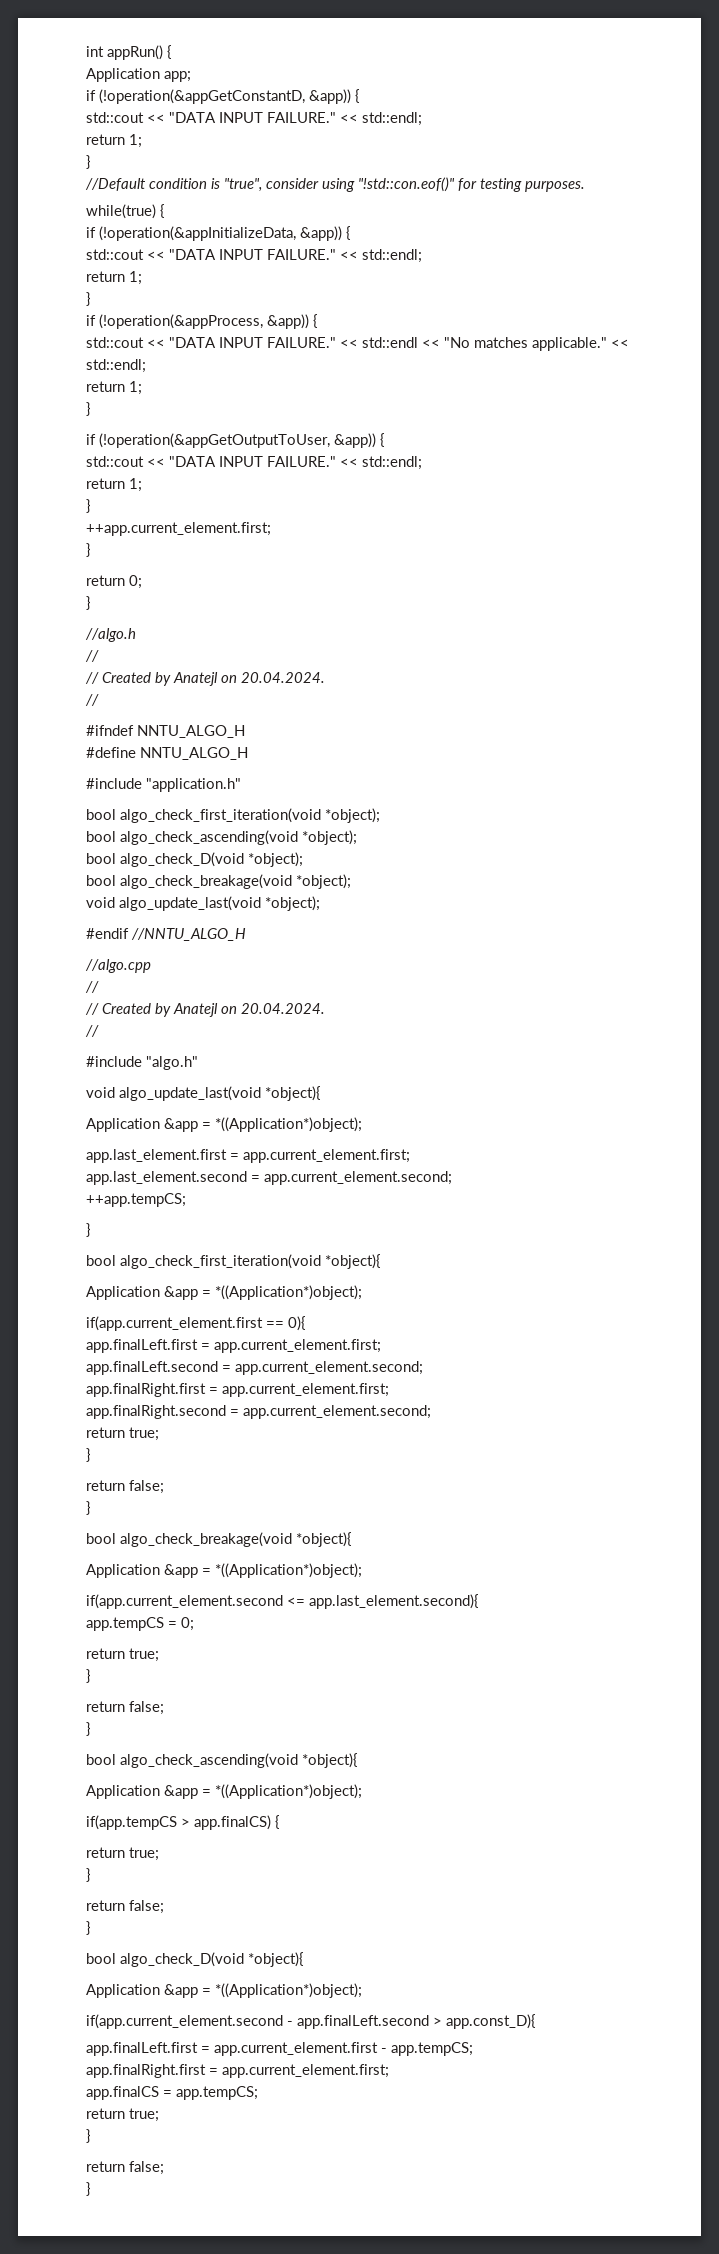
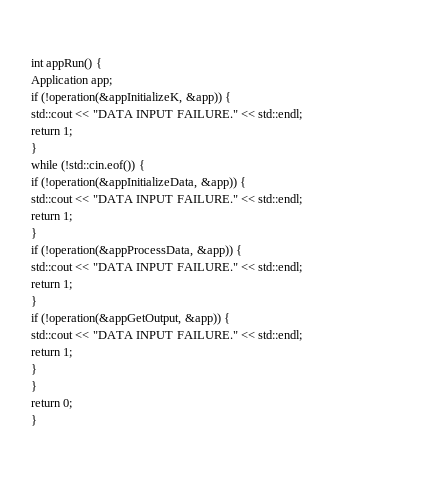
[99,89,305,104] (!operation(&appGetConstantD, -> [41,92,183,104] (!operation(&appInitializeK,
[85,177,585,192] [86,204,156,219] //Default condition is "true", consider using "!std::con.eof()" for testing purposes. // while(true) -> [31,160,136,172] while (!std::cin.eof())
[99,314,318,329] [86,337,629,351] [86,359,146,373] [86,381,142,395] [86,402,91,416] [86,433,330,448] (!operation(&appProcess, &app)) { // std::cout << "DATA INPUT FAILURE." << std::endl << "No matches applicable." << std::endl; // return 1; // } // if (!operation(&appGetOutputToUser, -> [41,245,194,257] (!operation(&appProcessData,
[86,522,271,536] [86,543,91,557] [86,575,142,589] [86,596,91,610] [85,628,136,642] [85,650,99,662] [85,672,325,686] [85,694,99,706] [86,725,245,738] [86,747,248,760] [86,778,241,792] [86,808,380,823] [86,830,357,845] [86,852,303,867] [86,874,351,889] [86,896,320,911] [86,928,246,941] [85,959,151,973] [85,981,99,993] [85,1003,325,1017] [85,1025,99,1037] [86,1056,198,1070] [86,1086,321,1101] [86,1117,362,1132] [86,1149,410,1163] [86,1171,452,1185] [86,1193,186,1207] [86,1223,91,1237] [86,1254,381,1269] [86,1285,362,1300] [86,1316,306,1331] [86,1339,381,1353] [86,1361,423,1375] [86,1383,389,1397] [86,1405,431,1419] [86,1427,159,1441] [86,1448,91,1462] [86,1480,164,1494] [86,1501,91,1515] [86,1532,352,1547] [86,1563,362,1578] [86,1594,479,1609] [86,1617,194,1631] [86,1648,159,1662] [86,1669,91,1683] [86,1701,164,1715] [86,1722,91,1736] [86,1753,358,1768] [86,1784,362,1799] [86,1815,280,1830] [86,1847,159,1861] [86,1868,91,1882] [86,1900,164,1914] [86,1921,91,1935] [86,1952,304,1967] [86,1983,362,1998] [86,2014,536,2029] [86,2042,473,2056] [86,2064,389,2078] [86,2086,258,2100] [86,2108,159,2122] [86,2129,91,2143] [86,2161,164,2175] ++app.current_element.first; // } // return 0; // } // //algo.h // // // // Created by Anatejl on 20.04.2024. // // // #ifndef NNTU_ALGO_H // #define NNTU_ALGO_H // #include "application.h" // bool algo_check_first_iteration(void *object); // bool algo_check_ascending(void *object); // bool algo_check_D(void *object); // bool algo_check_breakage(void *object); // void algo_update_last(void *object); // #endif //NNTU_ALGO_H // //algo.cpp // // // // Created by Anatejl on 20.04.2024. // // // #include "algo.h" // void algo_update_last(void *object){ // Application &app = *((Application*)object); // app.last_element.first = app.current_element.first; // app.last_element.second = app.current_element.second; // ++app.tempCS; // } // bool algo_check_first_iteration(void *object){ // Application &app = *((Application*)object); // if(app.current_element.first == 0){ // app.finalLeft.first = app.current_element.first; // app.finalLeft.second = app.current_element.second; // app.finalRight.first = app.current_element.first; // app.finalRight.second = app.current_element.second; // return true; // } // return false; // } // bool algo_check_breakage(void *object){ // Application &app = *((Application*)object); // if(app.current_element.second <= app.last_element.second){ // app.tempCS = 0; // return true; // } // return false; // } // bool algo_check_ascending(void *object){ // Application &app = *((Application*)object); // if(app.tempCS > app.finalCS) { // return true; // } // return false; // } // bool algo_check_D(void *object){ // Application &app = *((Application*)object); // if(app.current_element.second - app.finalLeft.second > app.const_D){ // app.finalLeft.first = app.current_element.first - app.tempCS; // app.finalRight.first = app.current_element.first; // app.finalCS = app.tempCS; // return true; // } // return false; -> [31,313,231,325] [31,330,303,341] [31,348,73,358] [31,364,37,375] [31,381,37,392] [31,399,73,409] if (!operation(&appGetOutput, &app)) { // std::cout << "DATA INPUT FAILURE." << std::endl; // return 1; // } // } // return 0;

